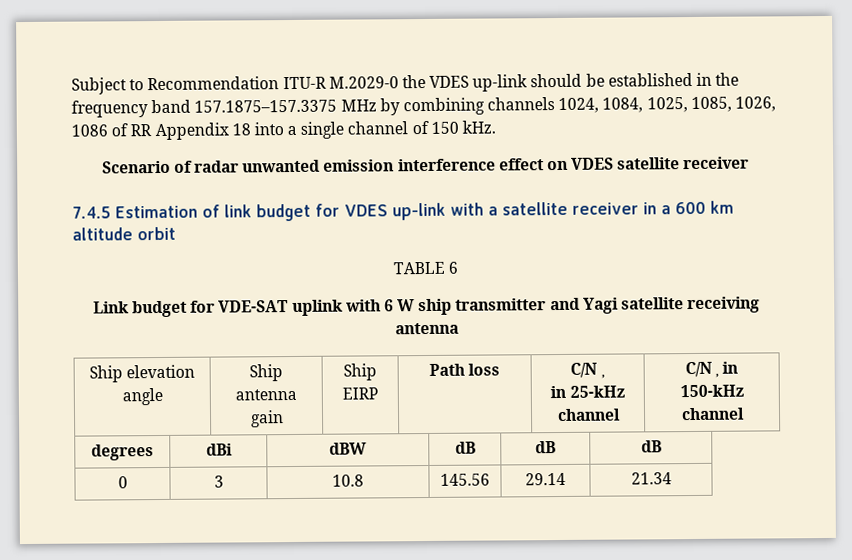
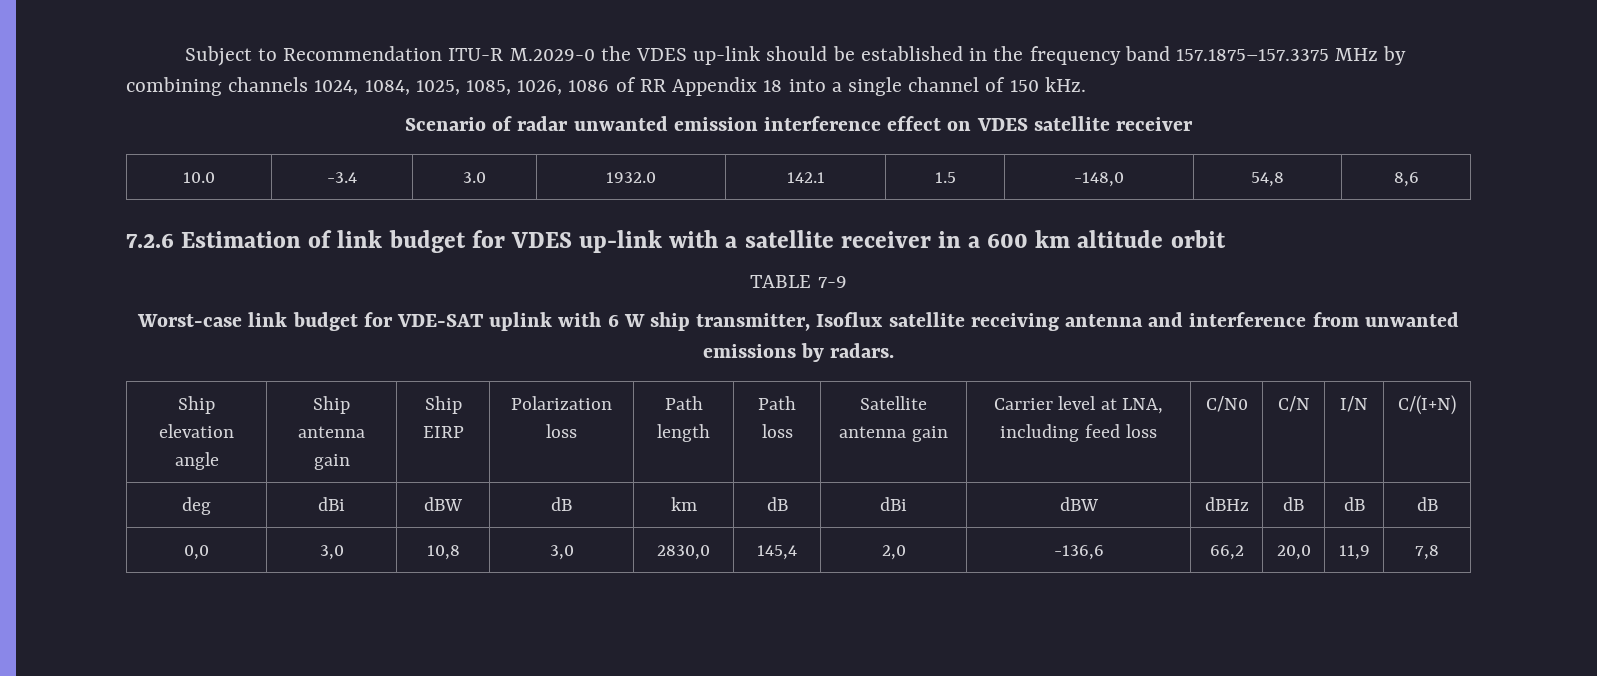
[72,206,111,219] // 7.4.5 -> [183,172,215,183] [327,172,357,183] [463,172,486,183] [606,172,656,183] [786,172,825,183] [934,172,956,183] [1074,172,1124,187] [1251,172,1284,187] [1393,172,1419,187] [126,233,174,248] // 10.0 | -3.4 | 3.0 | 1932.0 | 142.1 | 1.5 | -148,0 | 54,8 | 8,6 // 7.2.6
[448,261,459,274] [92,301,129,314] 6 // Link -> [817,276,847,288] [137,312,288,327] 7-9 // Worst-case link
[455,297,619,314] transmitter and Yagi -> [696,312,884,331] transmitter, Isoflux
(459, 328) none -> [1148,312,1459,327] [702,343,895,362] and interference from unwanted emissions by radars.
[428,363,501,376] [570,362,605,379] [550,385,625,399] [556,408,621,422] [684,361,739,378] [679,384,744,398] [680,407,745,421] [91,444,154,461] [205,443,233,456] [329,442,367,455] [454,441,476,454] [535,441,556,454] [640,440,662,453] [117,476,128,489] [213,475,224,488] [332,474,364,487] [440,473,490,486] [525,472,566,486] [630,472,672,485] Path loss | C/N , // in 25-kHz channel | C/N , in 150-kHz channel // degrees | dBi | dBW | dB | dB | dB // 0 | 3 | 10.8 | 145.56 | 29.14 | 21.34 -> [511,396,612,410] [546,424,577,438] [664,396,703,410] [657,424,710,442] [758,396,796,410] [761,424,793,438] [860,396,927,410] [839,426,948,442] [993,396,1164,414] [1000,424,1157,442] [1205,396,1248,412] [1277,396,1310,412] [1340,396,1368,412] [1398,395,1456,415] [182,497,211,515] [318,497,345,511] [424,497,463,511] [551,497,572,511] [670,497,697,511] [766,497,788,511] [880,497,907,511] [1059,497,1099,511] [1204,497,1249,511] [1283,497,1304,511] [1343,497,1365,511] [1416,497,1438,511] [184,545,209,560] [319,545,344,560] [426,545,460,560] [549,545,574,560] [657,545,710,560] [757,545,797,560] [881,545,906,560] [1053,545,1104,560] [1209,545,1244,560] [1276,545,1311,560] [1338,545,1370,560] [1415,545,1439,560] Polarization loss | Path length | Path loss | Satellite antenna gain | Carrier level at LNA, including feed loss | C/N0 | C/N | I/N | C/(I+N) // deg | dBi | dBW | dB | km | dB | dBi | dBW | dBHz | dB | dB | dB // 0,0 | 3,0 | 10,8 | 3,0 | 2830,0 | 145,4 | 2,0 | -136,6 | 66,2 | 20,0 | 11,9 | 7,8

